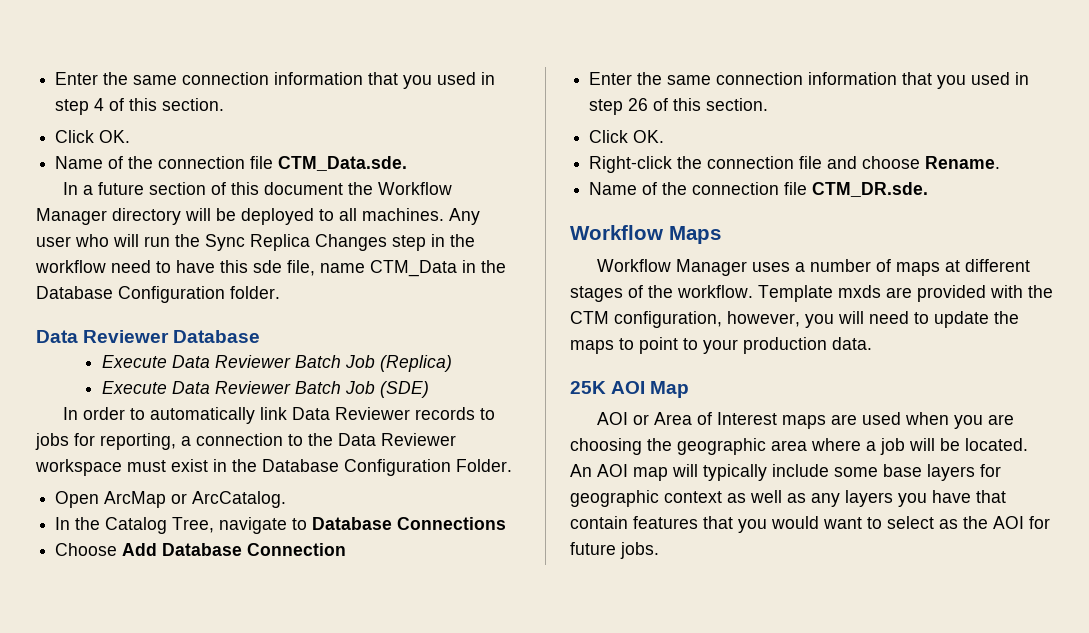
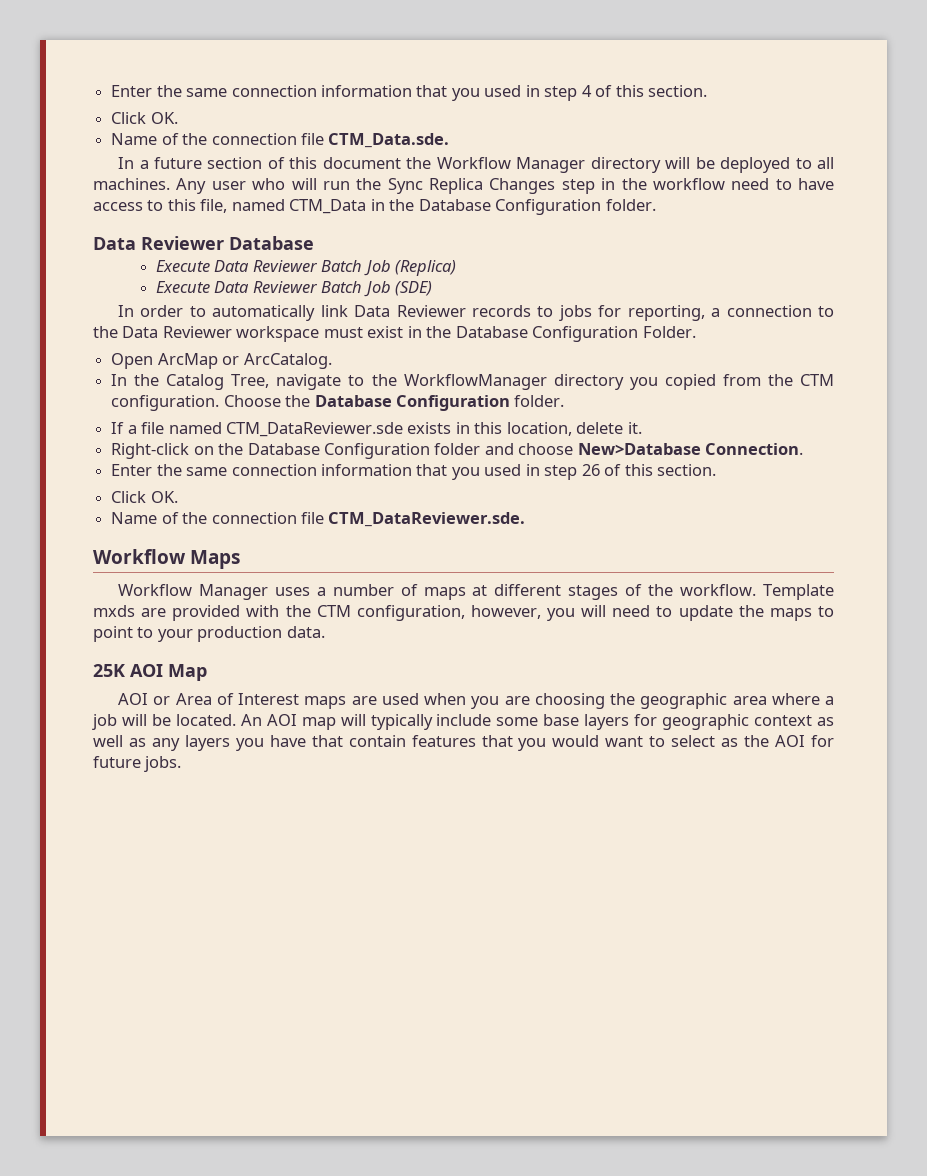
[220,260,365,276] this sde file, name -> [93,199,285,213] access to this file, named
[312,517,507,530] [55,543,347,556] Database Connections // Choose Add Database Connection -> [371,374,834,390] [111,395,565,411] [111,422,642,437] [111,443,804,459] the WorkflowManager directory you copied from the CTM configuration. Choose the Database Configuration folder. // If a file named CTM_DataReviewer.sde exists in this location, delete it. // Right-click on the Database Configuration folder and choose New>Database Connection.
[589,156,1001,173] [589,182,929,197] // Right-click the connection file and choose Rename. // Name of the connection file CTM_DR.sde. -> [111,512,526,527] // Name of the connection file CTM_DataReviewer.sde.

